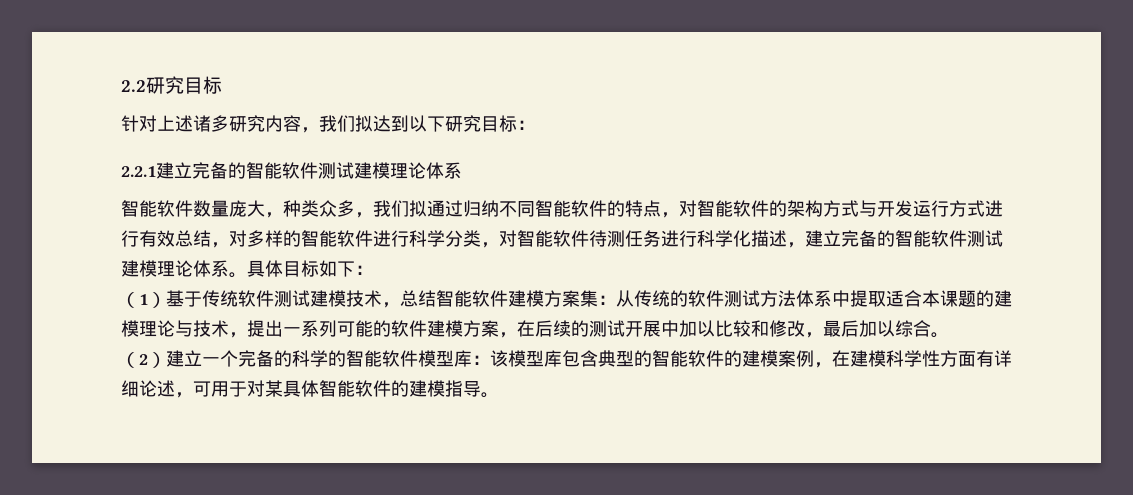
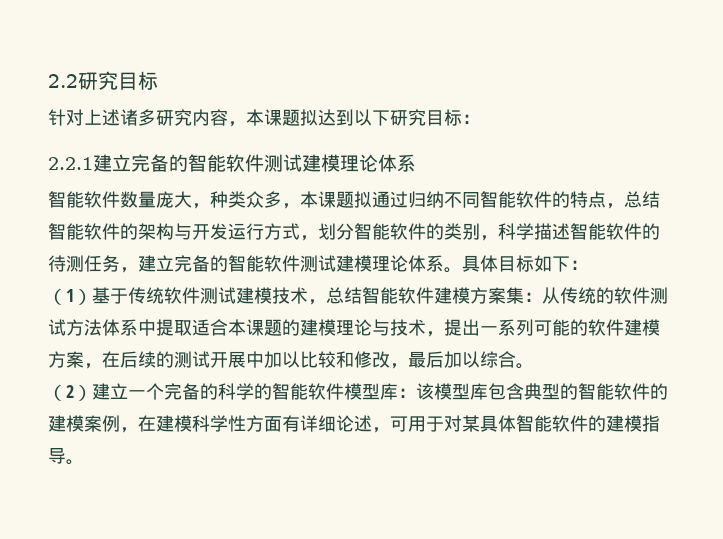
[319,115,355,132] 我们 -> [246,109,300,126] 本课题
[373,200,409,217] 我们 -> [300,191,354,208] 本课题
[679,200,697,217] 对 -> [624,191,660,208] 总结
[823,200,859,217] 方式 -> (174, 231) none
[985,200,1003,217] [121,230,589,248] 进行有效总结，对多样的智能软件进行科学分类，对智能软件 -> [300,223,660,241] ，划分智能软件的类别，科学描述智能软件的
[661,230,787,247] 进行科学化描述 -> (120, 263) none

